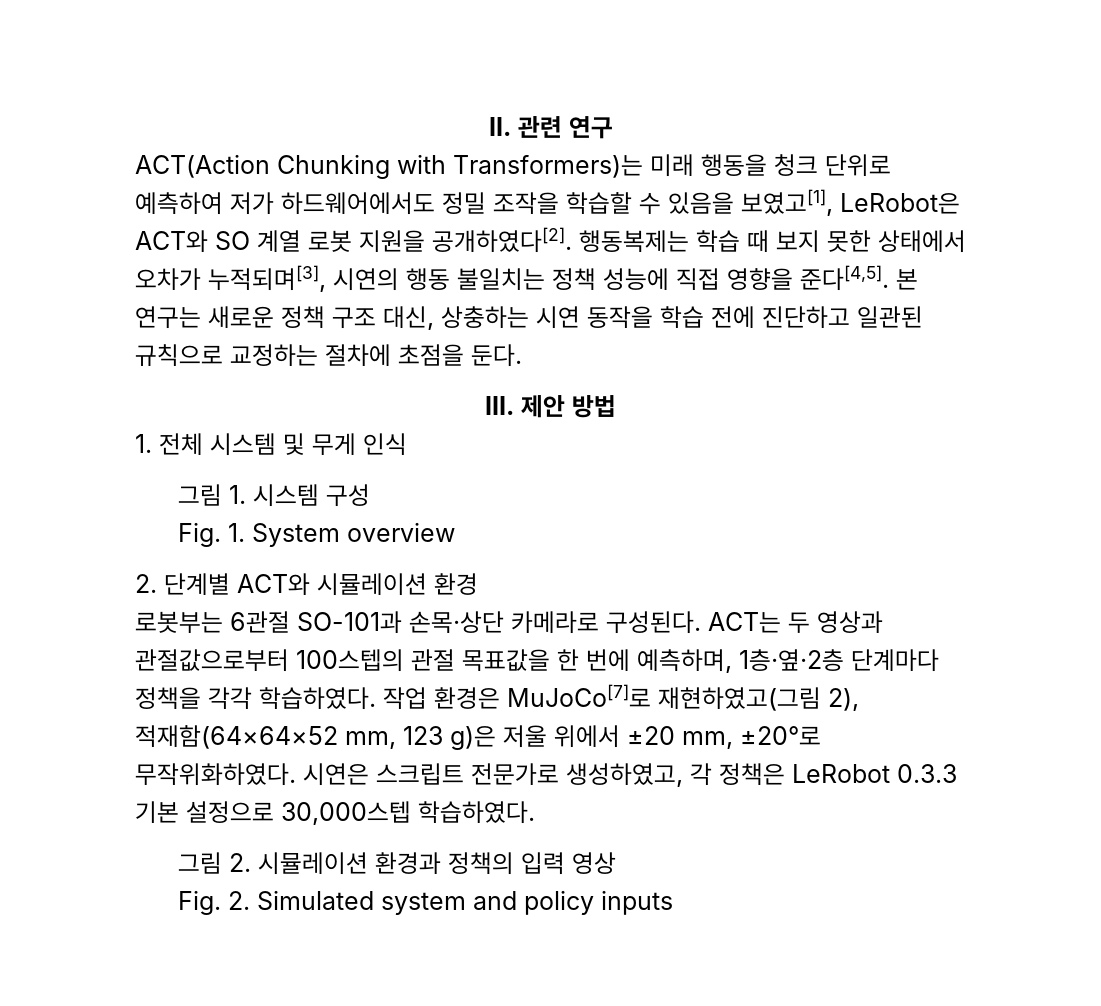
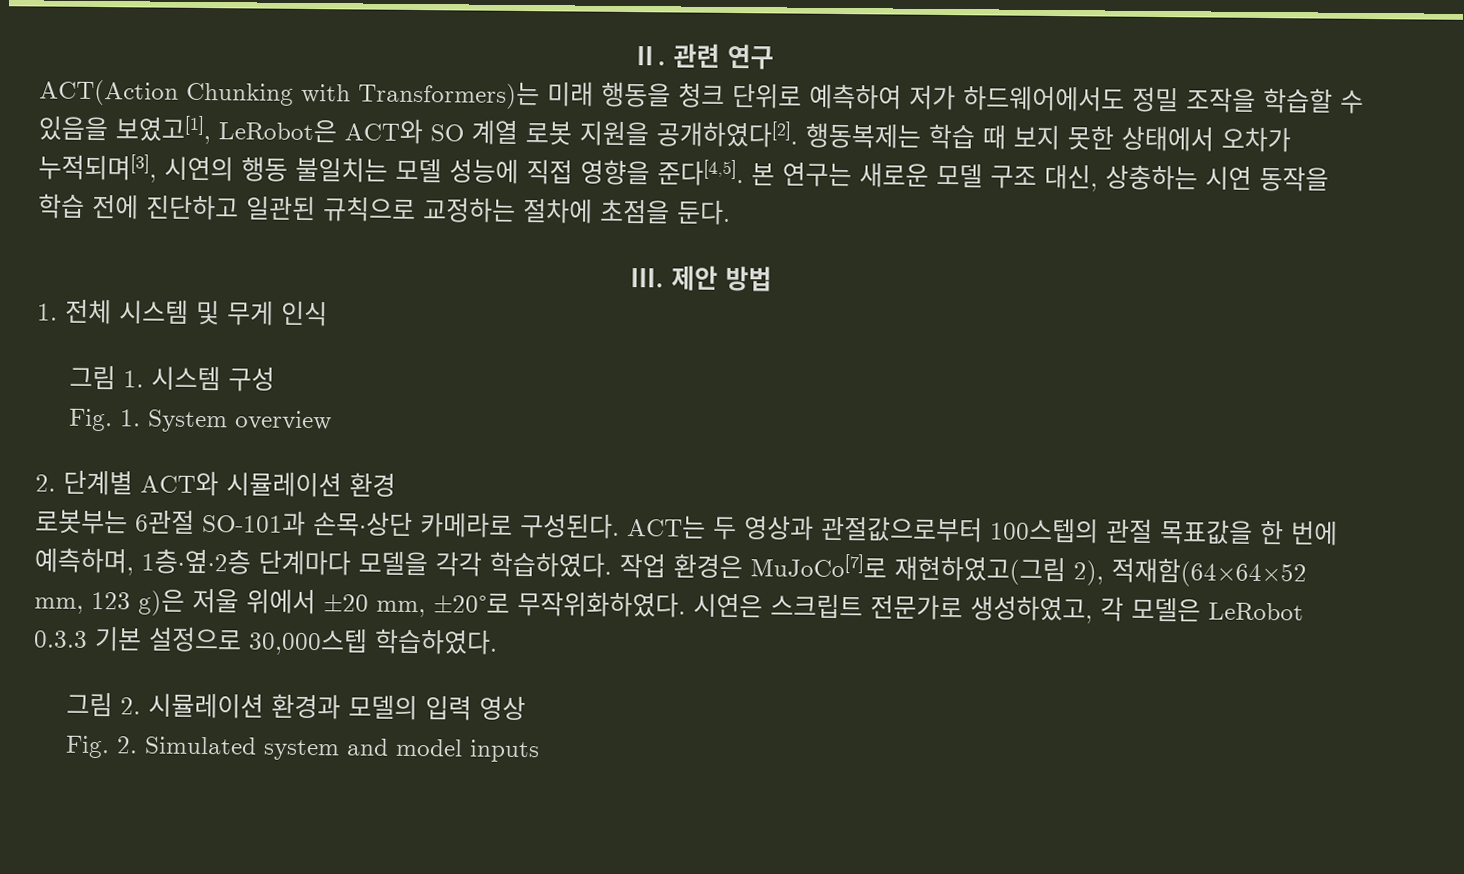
[552,268,596,290] 정책 -> [395,157,442,183] 모델
[281,306,325,328] 정책 -> [936,162,983,188] 모델
[135,687,201,709] 정책을 -> [358,550,428,576] 모델을
[719,763,785,785] 정책은 -> [1131,596,1201,622] 모델은
[447,852,514,875] 정책의 -> [348,694,419,721] 모델의
[523,890,594,915] policy -> [395,738,464,757] model

